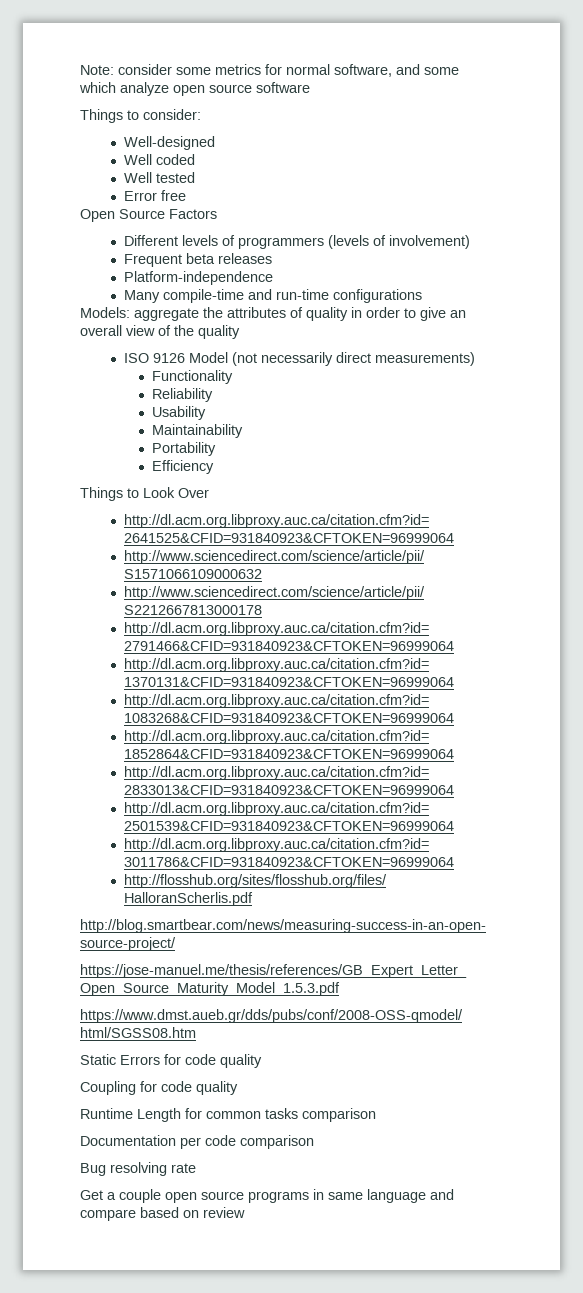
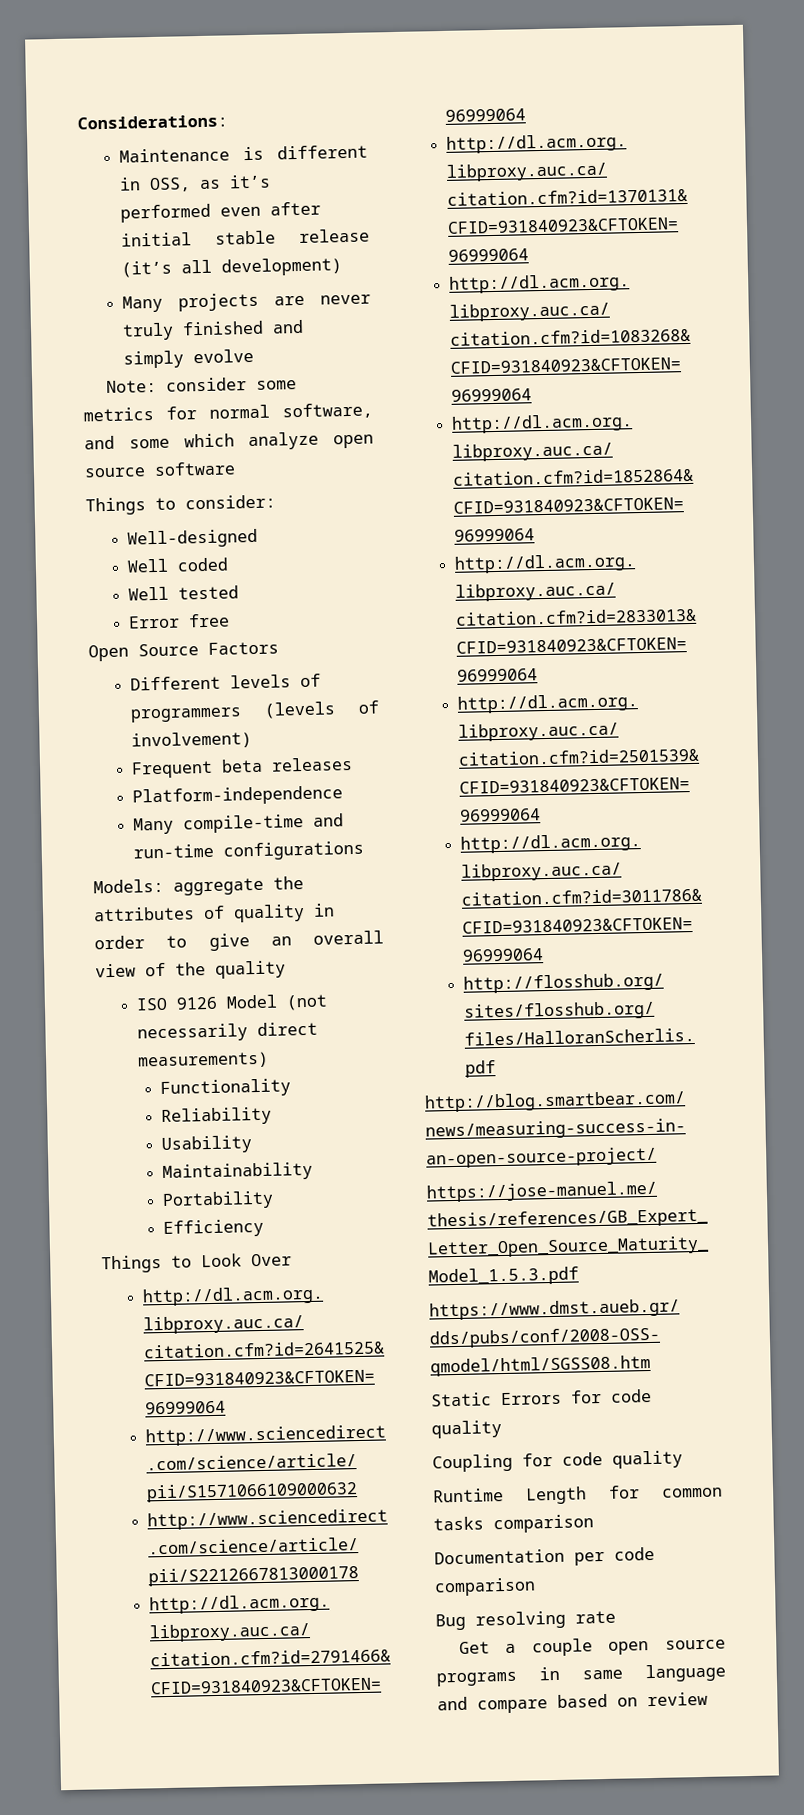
(80, 70) none -> [77,114,228,130] [118,144,368,163] [118,174,271,193] [119,201,321,223] [120,228,370,247] [120,257,342,278] [121,292,371,313] [121,319,304,341] [122,348,254,369] Considerations: // Maintenance is different in OSS, as it’s performed even after initial stable release (it’s all development) // Many projects are never truly finished and simply evolve //

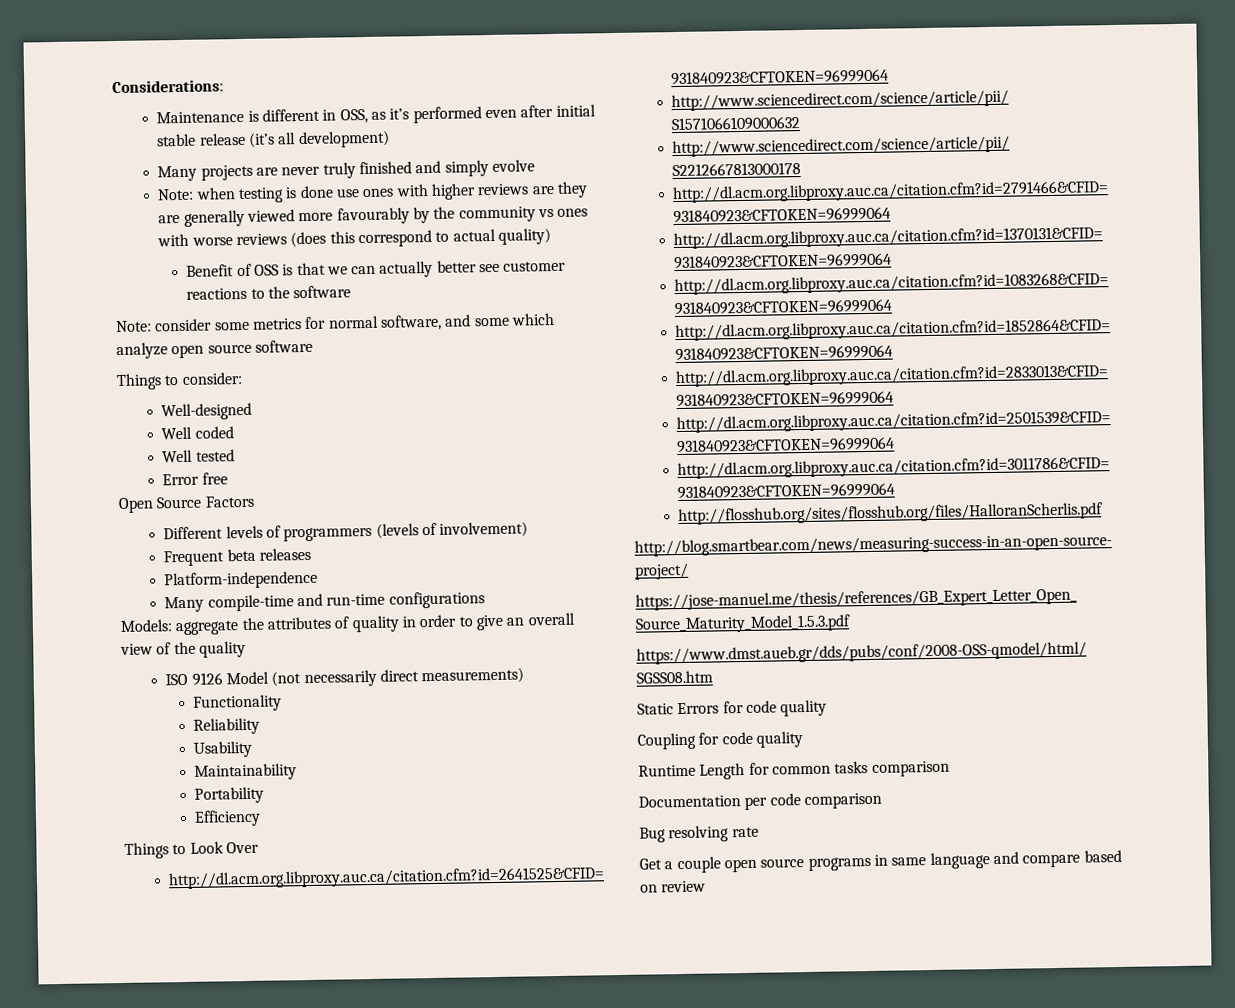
(254, 356) none -> [157,181,588,204] [158,206,589,227] [157,228,551,248] [186,260,567,278] [186,285,352,300] // Note: when testing is done use ones with higher reviews are they are generally viewed more favourably by the community vs ones with worse reviews (does this correspond to actual quality) // Benefit of OSS is that we can actually better see customer reactions to the software

